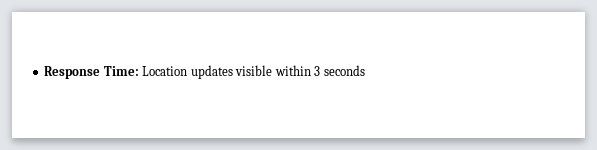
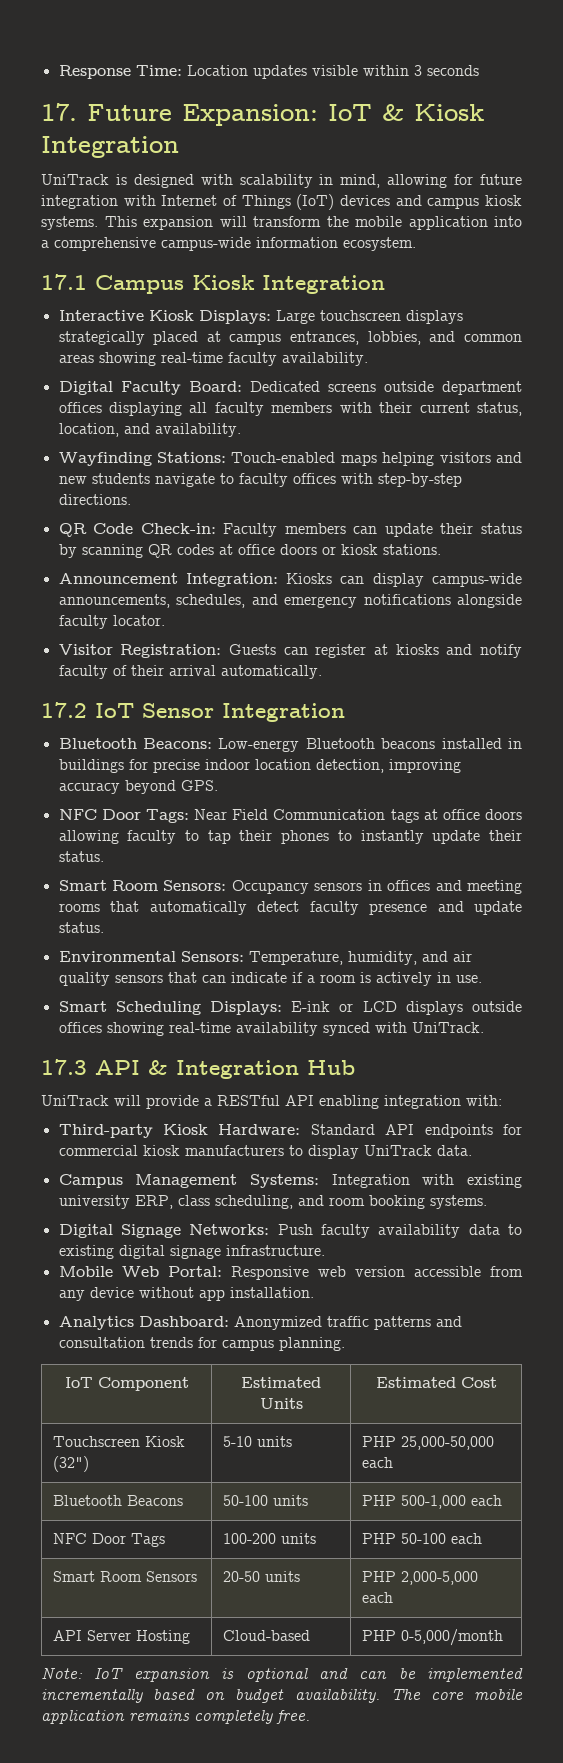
(365, 70) none -> [41,103,484,126] [41,136,179,158] [41,174,523,188] [41,194,522,210] [41,216,522,230] [41,237,416,251] [41,274,385,294] [58,310,463,324] [58,331,522,345] [58,352,368,366] [58,381,522,395] [58,402,522,416] [58,423,241,437] [58,452,522,466] [58,473,462,487] [58,494,131,505] [58,523,522,537] [58,544,441,558] [58,573,522,587] [58,594,522,608] [58,615,165,629] [58,644,522,658] [58,665,322,679] [41,702,345,722] [58,738,522,752] [58,759,461,773] [58,780,218,794] [58,809,522,823] [58,830,522,844] [58,851,104,862] [58,880,522,894] [58,901,522,915] [58,922,104,933] [58,951,472,965] [58,972,482,986] [58,1001,522,1015] [58,1022,484,1036] [41,1059,355,1079] [41,1095,502,1109] [58,1124,522,1138] [58,1145,472,1159] [58,1174,522,1188] [58,1195,487,1209] [58,1224,522,1238] [58,1245,325,1259] [58,1266,523,1280] [58,1287,314,1301] [58,1316,462,1330] [58,1337,345,1351] [64,1377,189,1391] [240,1377,321,1388] [259,1398,303,1409] [375,1377,497,1388] [52,1436,185,1447] [52,1456,89,1472] [222,1436,292,1447] [361,1436,494,1450] [361,1457,393,1468] [52,1495,183,1506] [222,1495,308,1506] [361,1495,502,1509] [52,1533,165,1547] [222,1533,316,1544] [361,1533,482,1544] [52,1571,197,1582] [222,1571,300,1582] [361,1571,478,1585] [361,1592,393,1603] [52,1630,190,1644] [222,1630,310,1641] [361,1629,503,1646] [41,1667,523,1682] [41,1689,523,1703] [41,1710,310,1724] // 17. Future Expansion: IoT & Kiosk Integration // UniTrack is designed with scalability in mind, allowing for future integration with Internet of Things (IoT) devices and campus kiosk systems. This expansion will transform the mobile application into a comprehensive campus-wide information ecosystem. // 17.1 Campus Kiosk Integration // Interactive Kiosk Displays: Large touchscreen displays strategically placed at campus entrances, lobbies, and common areas showing real-time faculty availability. // Digital Faculty Board: Dedicated screens outside department offices displaying all faculty members with their current status, location, and availability. // Wayfinding Stations: Touch-enabled maps helping visitors and new students navigate to faculty offices with step-by-step directions. // QR Code Check-in: Faculty members can update their status by scanning QR codes at office doors or kiosk stations. // Announcement Integration: Kiosks can display campus-wide announcements, schedules, and emergency notifications alongside faculty locator. // Visitor Registration: Guests can register at kiosks and notify faculty of their arrival automatically. // 17.2 IoT Sensor Integration // Bluetooth Beacons: Low-energy Bluetooth beacons installed in buildings for precise indoor location detection, improving accuracy beyond GPS. // NFC Door Tags: Near Field Communication tags at office doors allowing faculty to tap their phones to instantly update their status. // Smart Room Sensors: Occupancy sensors in offices and meeting rooms that automatically detect faculty presence and update status. // Environmental Sensors: Temperature, humidity, and air quality sensors that can indicate if a room is actively in use. // Smart Scheduling Displays: E-ink or LCD displays outside offices showing real-time availability synced with UniTrack. // 17.3 API & Integration Hub // UniTrack will provide a RESTful API enabling integration with: // Third-party Kiosk Hardware: Standard API endpoints for commercial kiosk manufacturers to display UniTrack data. // Campus Management Systems: Integration with existing university ERP, class scheduling, and room booking systems. // Digital Signage Networks: Push faculty availability data to existing digital signage infrastructure. // Mobile Web Portal: Responsive web version accessible from any device without app installation. // Analytics Dashboard: Anonymized traffic patterns and consultation trends for campus planning. // IoT Component | Estimated Units | Estimated Cost // Touchscreen Kiosk (32") | 5-10 units | PHP 25,000-50,000 each // Bluetooth Beacons | 50-100 units | PHP 500-1,000 each // NFC Door Tags | 100-200 units | PHP 50-100 each // Smart Room Sensors | 20-50 units | PHP 2,000-5,000 each // API Server Hosting | Cloud-based | PHP 0-5,000/month // Note: IoT expansion is optional and can be implemented incrementally based on budget availability. The core mobile application remains completely free.

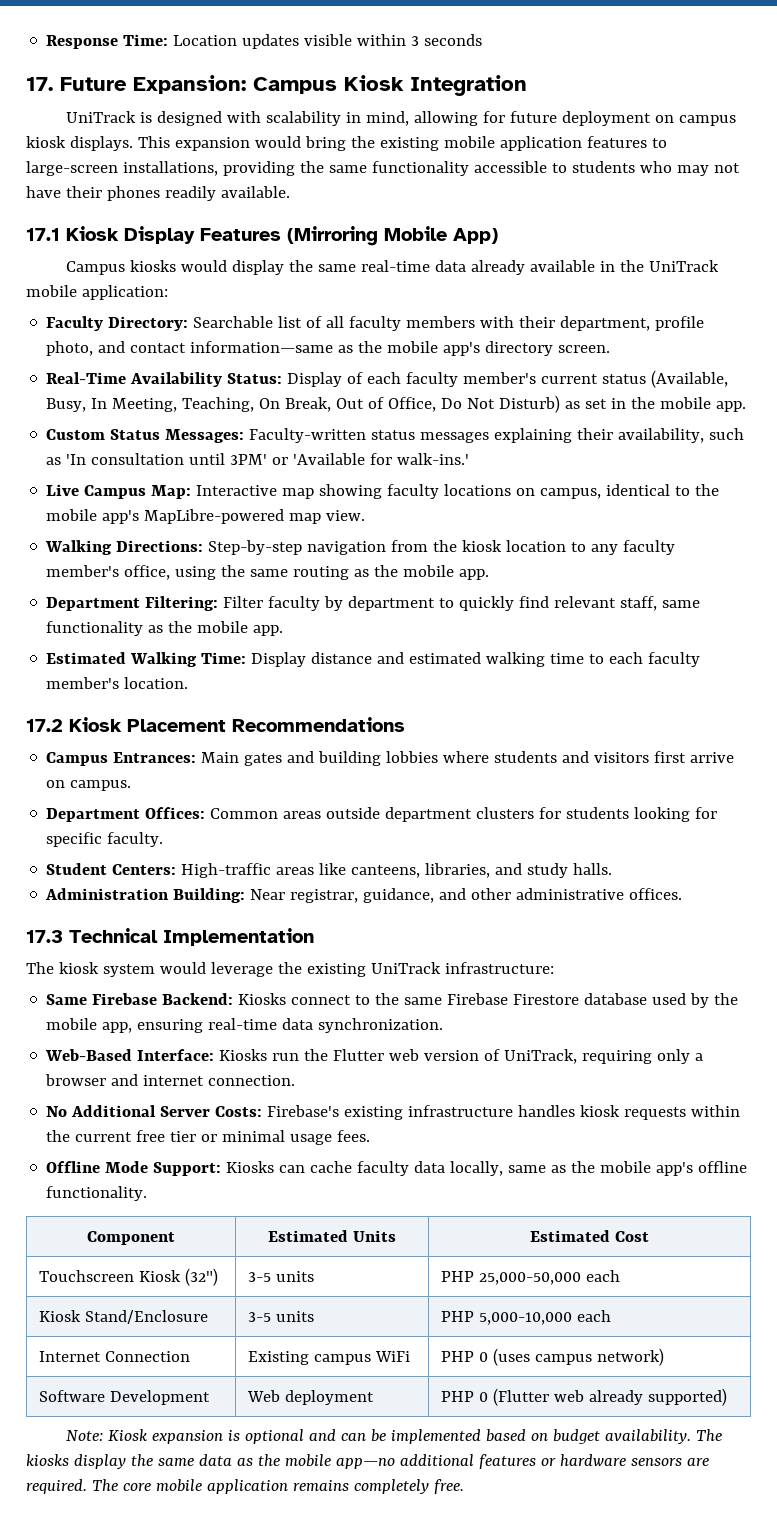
[328,104,404,121] IoT & -> [253,77,337,94] Campus
[41,194,422,210] integration with Internet of Things (IoT) devices and -> [562,111,675,126] deployment on
[41,216,98,230] systems. -> [69,136,133,151] displays.
[219,216,522,230] [41,237,416,251] [41,274,385,294] [58,310,463,324] [58,331,522,345] [58,352,368,366] [58,381,522,395] [58,402,183,416] will transform the mobile application into a comprehensive campus-wide information ecosystem. // 17.1 Campus Kiosk Integration // Interactive Kiosk Displays: Large touchscreen displays strategically placed at campus entrances, lobbies, and common areas showing real-time faculty availability. // Digital Faculty Board: Dedicated screens outside department offices displaying -> [254,136,667,151] [26,161,740,176] [26,186,290,201] [26,226,498,246] [66,260,720,275] [26,285,168,300] [46,316,323,331] would bring the existing mobile application features to large-screen installations, providing the same functionality accessible to students who may not have their phones readily available. // 17.1 Kiosk Display Features (Mirroring Mobile App) // Campus kiosks would display the same real-time data already available in the UniTrack mobile application: // Faculty Directory: Searchable list of
[419,402,522,416] [58,423,241,437] [58,452,522,466] [58,473,462,487] [58,494,131,505] [58,523,522,537] [58,544,441,558] [58,573,522,587] [58,594,522,608] [58,615,165,629] [58,644,522,658] [58,665,322,679] [41,702,345,722] [58,738,522,752] [58,759,461,773] [58,780,218,794] [58,809,522,823] [58,830,522,844] [58,851,104,862] [58,880,522,894] [58,901,522,915] [58,922,104,933] [58,951,472,965] [58,972,482,986] [58,1001,522,1015] [58,1022,484,1036] [41,1059,355,1079] [41,1095,502,1109] [58,1124,522,1138] [58,1145,472,1159] [58,1174,522,1188] [58,1195,487,1209] [58,1224,522,1238] [58,1245,325,1259] [58,1266,523,1280] [58,1287,314,1301] [58,1316,462,1330] [58,1337,345,1351] [64,1377,93,1388] current status, location, and availability. // Wayfinding Stations: Touch-enabled maps helping visitors and new students navigate to faculty offices with step-by-step directions. // QR Code Check-in: Faculty members can update their status by scanning QR codes at office doors or kiosk stations. // Announcement Integration: Kiosks can display campus-wide announcements, schedules, and emergency notifications alongside faculty locator. // Visitor Registration: Guests can register at kiosks and notify faculty of their arrival automatically. // 17.2 IoT Sensor Integration // Bluetooth Beacons: Low-energy Bluetooth beacons installed in buildings for precise indoor location detection, improving accuracy beyond GPS. // NFC Door Tags: Near Field Communication tags at office doors allowing faculty to tap their phones to instantly update their status. // Smart Room Sensors: Occupancy sensors in offices and meeting rooms that automatically detect faculty presence and update status. // Environmental Sensors: Temperature, humidity, and air quality sensors that can indicate if a room is actively in use. // Smart Scheduling Displays: E-ink or LCD displays outside offices showing real-time availability synced with UniTrack. // 17.3 API & Integration Hub // UniTrack will provide a RESTful API enabling integration with: // Third-party Kiosk Hardware: Standard API endpoints for commercial kiosk manufacturers to display UniTrack data. // Campus Management Systems: Integration with existing university ERP, class scheduling, and room booking systems. // Digital Signage Networks: Push faculty availability data to existing digital signage infrastructure. // Mobile Web Portal: Responsive web version accessible from any device without app installation. // Analytics Dashboard: Anonymized traffic patterns and consultation trends for campus planning. // IoT -> [560,316,705,331] [46,341,611,356] [46,370,729,388] [46,395,747,413] [46,428,745,443] [46,453,470,465] [46,484,720,499] [46,509,366,524] [45,540,676,555] [46,565,490,580] [46,596,701,611] [46,621,284,636] [46,652,701,667] [46,677,189,689] [26,717,405,732] [46,751,735,766] [46,780,132,791] [46,807,718,822] [46,832,164,847] [46,863,613,878] [45,888,683,903] [26,928,314,946] [26,962,554,977] [46,993,739,1008] [46,1018,444,1033] [45,1049,704,1064] [45,1074,296,1086] [46,1105,741,1120] [46,1130,371,1145] [46,1161,748,1176] [46,1186,148,1201] department, profile photo, and contact information—same as the mobile app's directory screen. // Real-Time Availability Status: Display of each faculty member's current status (Available, Busy, In Meeting, Teaching, On Break, Out of Office, Do Not Disturb) as set in the mobile app. // Custom Status Messages: Faculty-written status messages explaining their availability, such as 'In consultation until 3PM' or 'Available for walk-ins.' // Live Campus Map: Interactive map showing faculty locations on campus, identical to the mobile app's MapLibre-powered map view. // Walking Directions: Step-by-step navigation from the kiosk location to any faculty member's office, using the same routing as the mobile app. // Department Filtering: Filter faculty by department to quickly find relevant staff, same functionality as the mobile app. // Estimated Walking Time: Display distance and estimated walking time to each faculty member's location. // 17.2 Kiosk Placement Recommendations // Campus Entrances: Main gates and building lobbies where students and visitors first arrive on campus. // Department Offices: Common areas outside department clusters for students looking for specific faculty. // Student Centers: High-traffic areas like canteens, libraries, and study halls. // Administration Building: Near registrar, guidance, and other administrative offices. // 17.3 Technical Implementation // The kiosk system would leverage the existing UniTrack infrastructure: // Same Firebase Backend: Kiosks connect to the same Firebase Firestore database used by the mobile app, ensuring real-time data synchronization. // Web-Based Interface: Kiosks run the Flutter web version of UniTrack, requiring only a browser and internet connection. // No Additional Server Costs: Firebase's existing infrastructure handles kiosk requests within the current free tier or minimal usage fees. // Offline Mode Support: Kiosks can cache faculty data locally, same as the mobile app's offline functionality. //
[222,1436,252,1447] 5-10 -> [247,1272,271,1282] 3-5
[52,1495,183,1506] [222,1495,308,1506] [361,1495,502,1509] [52,1533,165,1547] [222,1533,316,1544] [361,1533,482,1544] [52,1571,197,1582] [222,1571,300,1582] [361,1571,478,1585] [361,1592,393,1603] [52,1630,190,1644] [222,1630,310,1641] [361,1629,503,1646] Bluetooth Beacons | 50-100 units | PHP 500-1,000 each // NFC Door Tags | 100-200 units | PHP 50-100 each // Smart Room Sensors | 20-50 units | PHP 2,000-5,000 each // API Server Hosting | Cloud-based | PHP 0-5,000/month -> [38,1310,208,1324] [247,1311,314,1322] [440,1310,611,1325] [38,1351,190,1362] [247,1351,410,1365] [440,1348,664,1366] [38,1390,210,1405] [246,1390,374,1405] [440,1388,727,1406] Kiosk Stand/Enclosure | 3-5 units | PHP 5,000-10,000 each // Internet Connection | Existing campus WiFi | PHP 0 (uses campus network) // Software Development | Web deployment | PHP 0 (Flutter web already supported)
[94,1668,124,1679] IoT -> [108,1429,148,1441] Kiosk
[41,1689,143,1703] incrementally -> (482, 1436) none
(421, 1694) none -> [26,1454,709,1469] [26,1479,118,1494] kiosks display the same data as the mobile app—no additional features or hardware sensors are required. The

